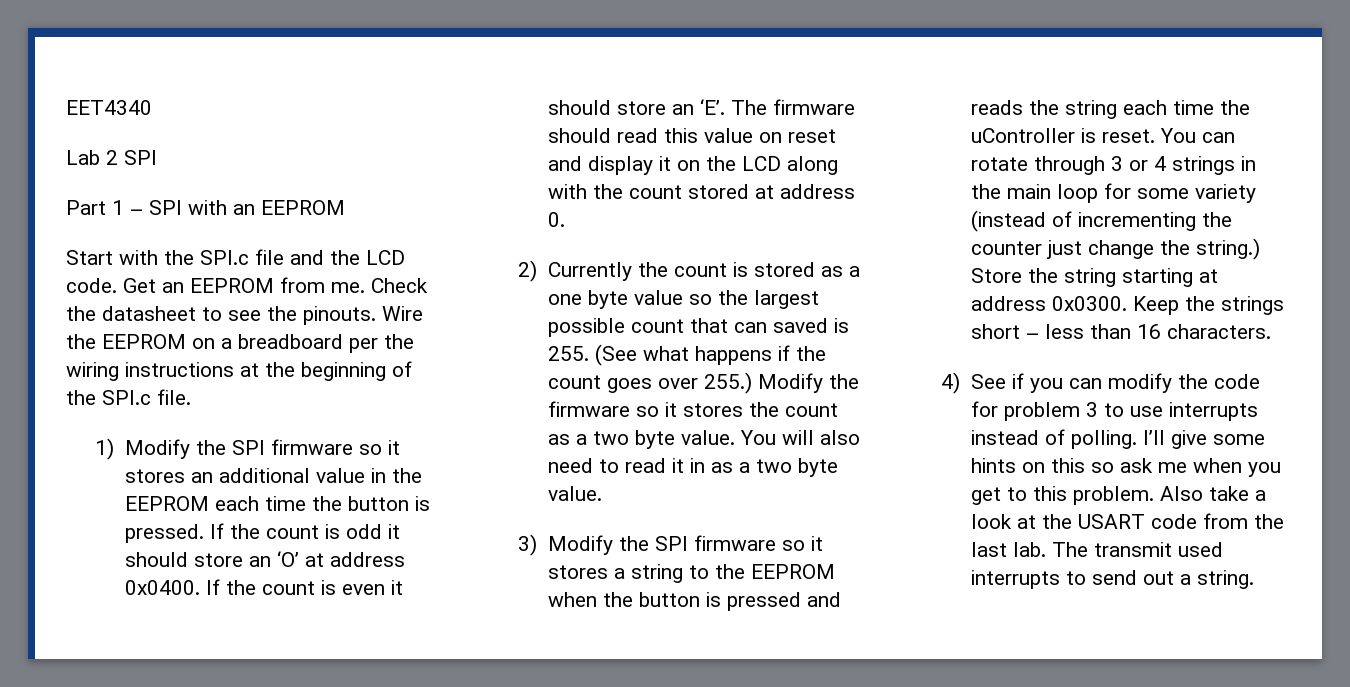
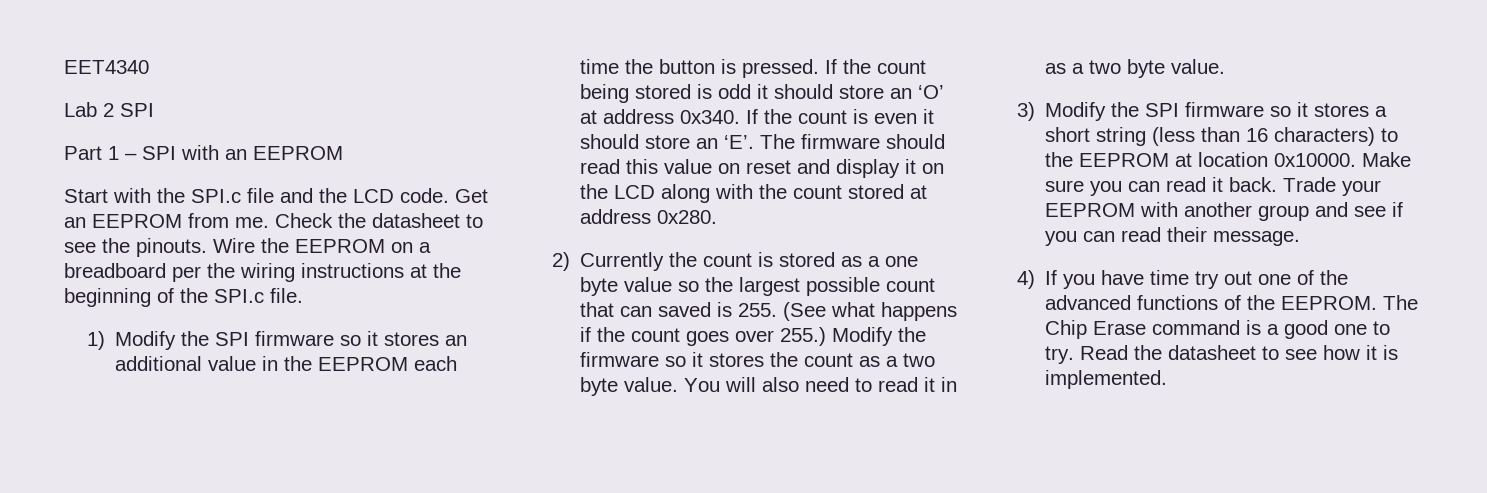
(319, 532) none -> [580,84,692,103] being stored
[124,580,200,595] 0x0400. -> [680,110,741,124] 0x340.
[547,212,565,227] 0. -> [657,210,718,224] 0x280.
[630,564,835,583] [547,592,841,611] [970,100,1250,119] [970,128,1235,143] [970,156,1256,175] [970,183,1256,203] [970,210,1232,232] [970,238,1260,260] [970,268,1218,287] [970,296,1284,315] [970,324,1271,339] [941,372,1260,394] [970,401,1258,421] [970,429,1265,449] [970,458,1281,477] [970,486,1266,505] [970,513,1284,529] [970,542,1223,557] [970,570,1254,589] string to the EEPROM when the button is pressed and reads the string each time the uController is reset. You can rotate through 3 or 4 strings in the main loop for some variety (instead of incrementing the counter just change the string.) Store the string starting at address 0x0300. Keep the strings short – less than 16 characters. // 4) See if you can modify the code for problem 3 to use interrupts instead of polling. I’ll give some hints on this so ask me when you get to this problem. Also take a look at the USART code from the last lab. The transmit used interrupts to send out a string. -> [1045,127,1399,146] [1045,152,1412,167] [1045,177,1382,196] [1045,202,1404,221] [1045,227,1301,246] [1016,270,1349,289] [1045,295,1419,310] [1045,320,1391,339] [1045,345,1399,364] [1045,370,1168,389] short string (less than 16 characters) to the EEPROM at location 0x10000. Make sure you can read it back. Trade your EEPROM with another group and see if you can read their message. // 4) If you have time try out one of the advanced functions of the EEPROM. The Chip Erase command is a good one to try. Read the datasheet to see how it is implemented.

